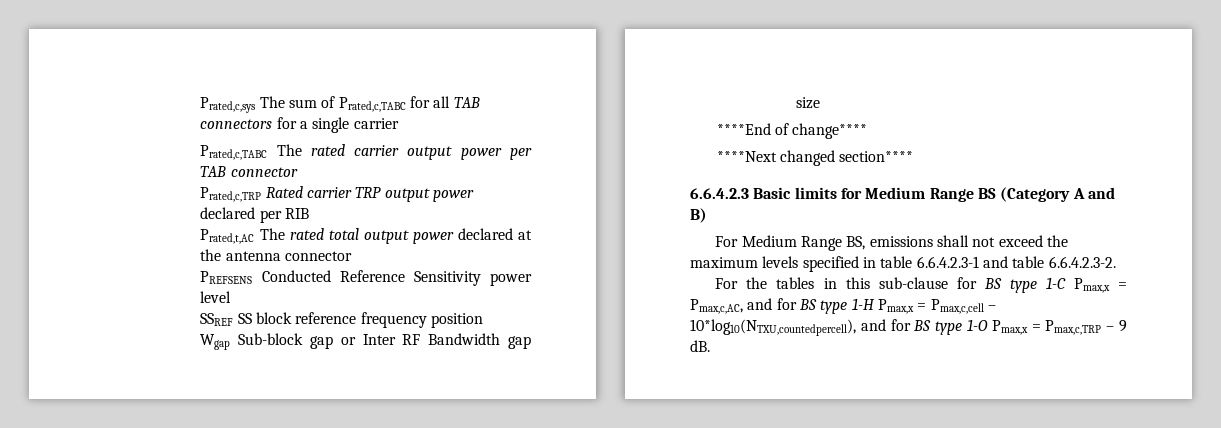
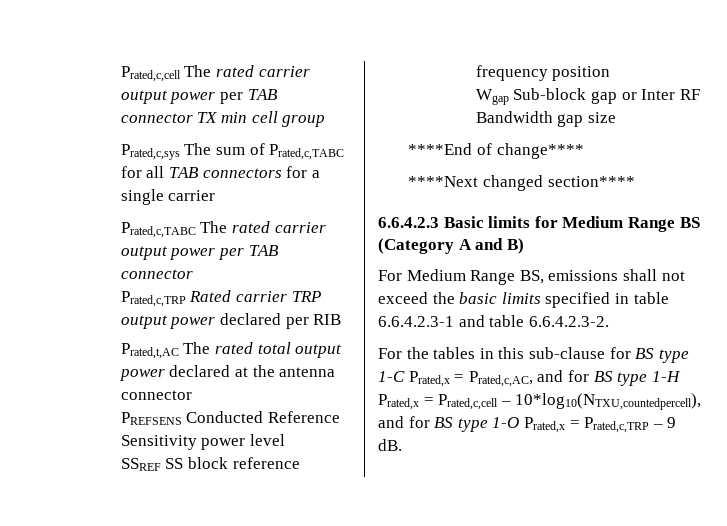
(200, 105) none -> [120,65,310,82] [120,89,278,104] [120,111,326,127] Prated,c,cell The rated carrier output power per TAB connector TX min cell group //
[690,256,799,268] maximum levels -> [459,292,541,304] basic limits
[1073,278,1127,293] [690,299,743,314] Pmax,x = Pmax,c,AC, -> [408,371,533,387] Prated,x = Prated,c,AC,
[877,299,984,314] Pmax,x = Pmax,c,cell -> [378,394,499,410] Prated,x = Prated,c,cell
[991,320,1102,335] Pmax,x = Pmax,c,TRP -> [523,417,650,433] Prated,x = Prated,c,TRP

